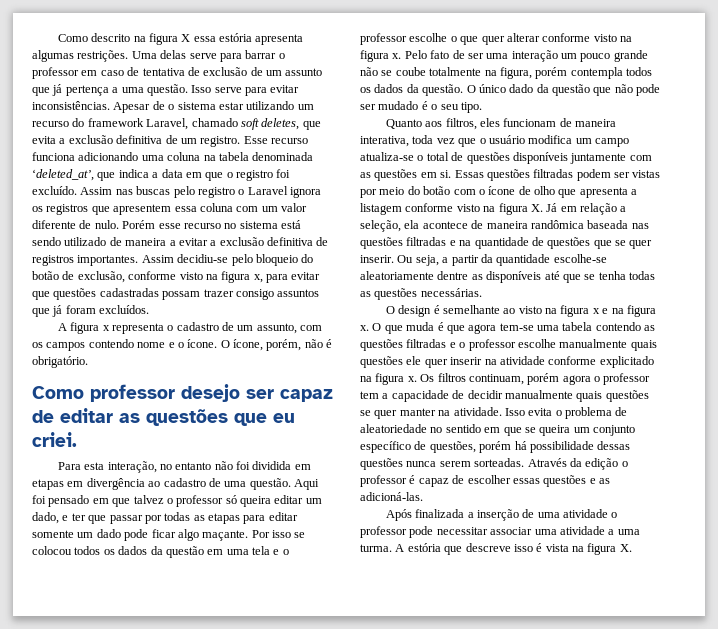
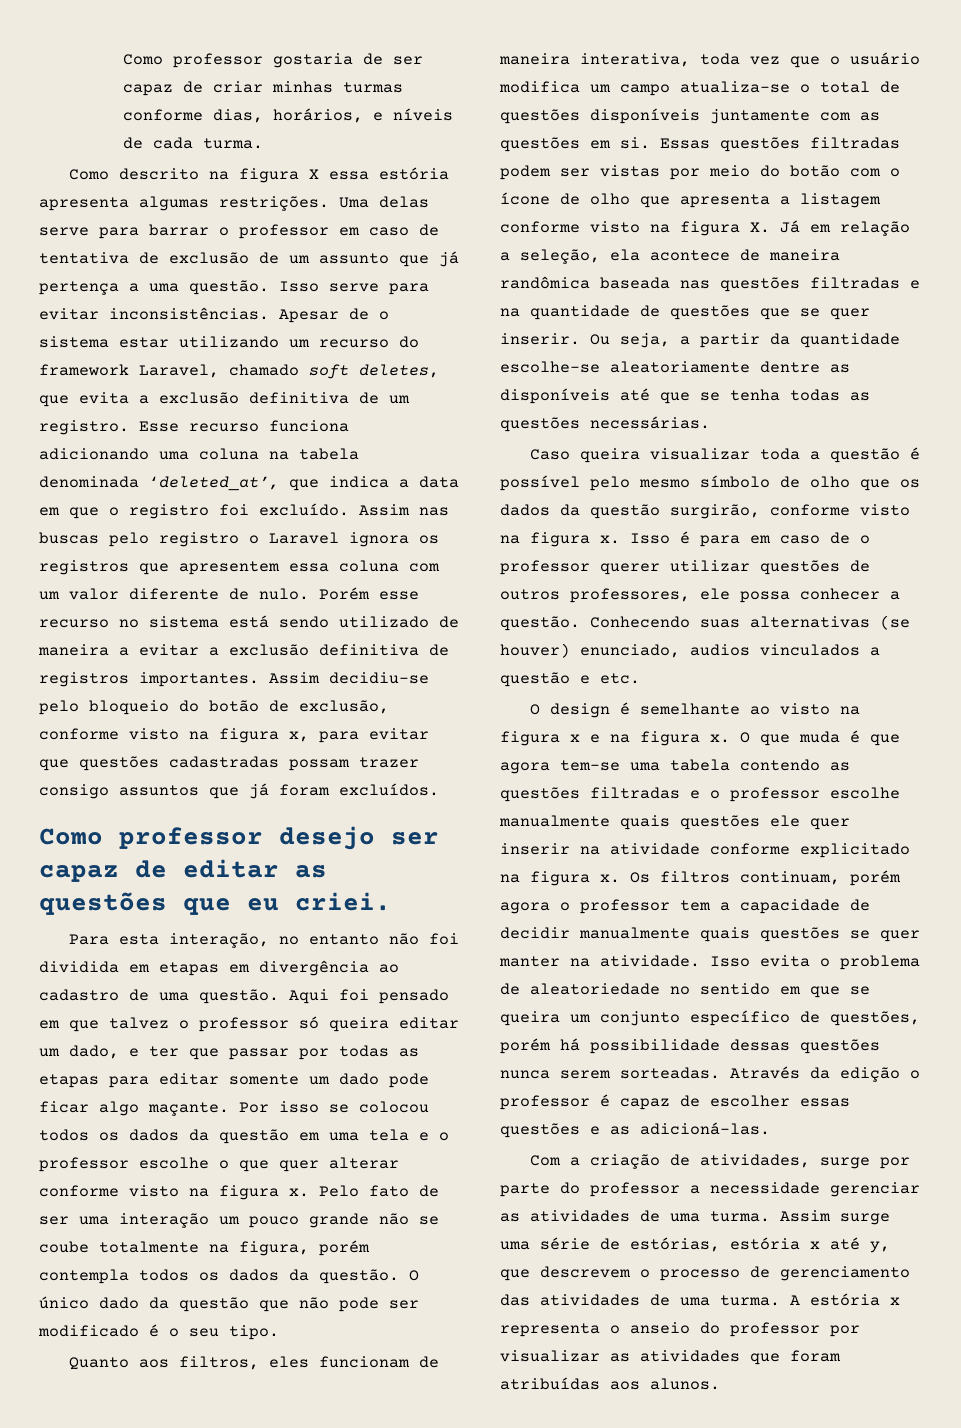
[57,34,88,42] Como -> [123,53,424,68] [123,81,404,96] [123,108,454,123] [123,137,264,149] [68,169,109,180] Como professor gostaria de ser capaz de criar minhas turmas conforme dias, horários, e níveis de cada turma. // Como
[57,322,323,334] [32,339,333,351] [32,356,88,368] // A figura x representa o cadastro de um assunto, com os campos contendo nome e o ícone. O ícone, porém, não é obrigatório. -> (439, 789) none
[378,101,419,110] mudado -> [38,1325,139,1337] modificado
(482, 292) none -> [529,447,920,463] [500,475,920,491] [500,504,910,519] [500,531,870,547] [500,560,870,575] [500,588,900,603] [500,615,910,631] [500,643,880,658] [500,672,640,687] // Caso queira visualizar toda a questão é possível pelo mesmo símbolo de olho que os dados da questão surgirão, conforme visto na figura x. Isso é para em caso de o professor querer utilizar questões de outros professores, ele possa conhecer a questão. Conhecendo suas alternativas (se houver) enunciado, audios vinculados a questão e etc.
[385,509,618,521] [360,526,640,538] [360,543,632,555] Após finalizada a inserção de uma atividade o professor pode necessitar associar uma atividade a uma turma. A estória que descreve isso é vista na figura X. -> [529,1154,910,1169] [500,1182,920,1197] [500,1210,890,1225] [500,1237,890,1253] [500,1266,910,1281] [500,1293,900,1306] [500,1322,860,1337] [500,1350,841,1365] [500,1377,720,1390] Com a criação de atividades, surge por parte do professor a necessidade gerenciar as atividades de uma turma. Assim surge uma série de estórias, estória x até y, que descrevem o processo de gerenciamento das atividades de uma turma. A estória x representa o anseio do professor por visualizar as atividades que foram atribuídas aos alunos.

